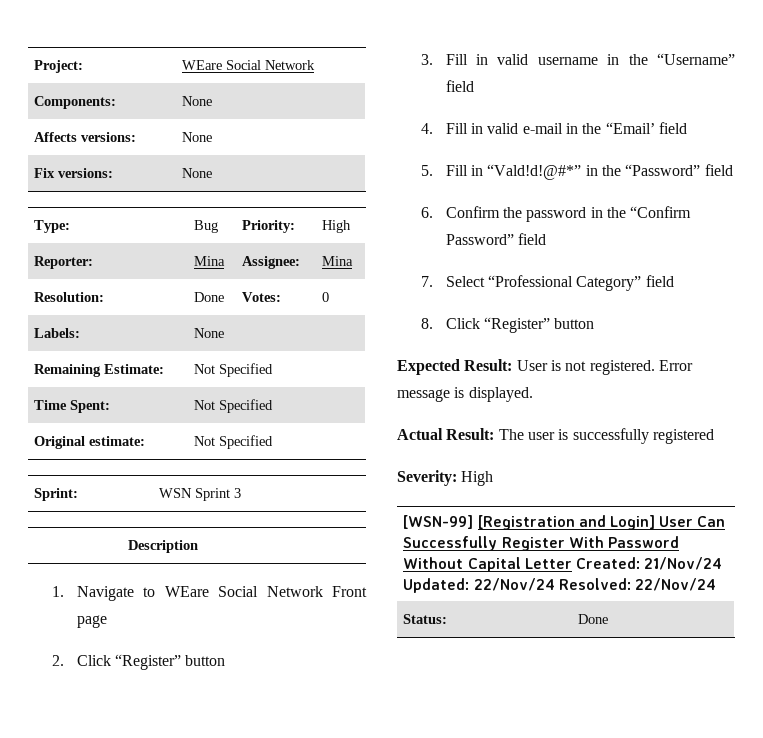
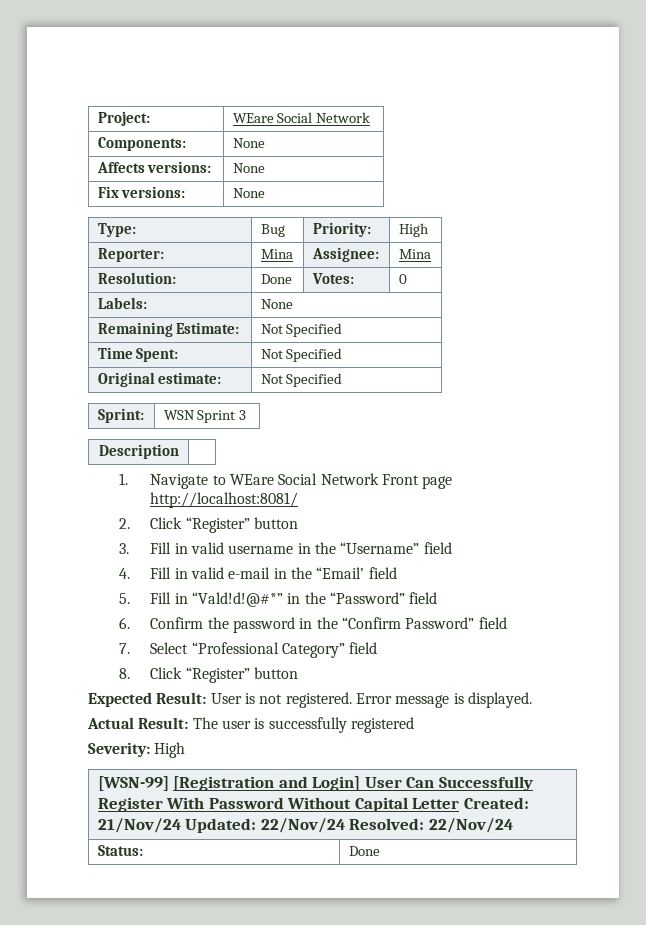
(107, 621) none -> [150,492,299,508] http://localhost:8081/

